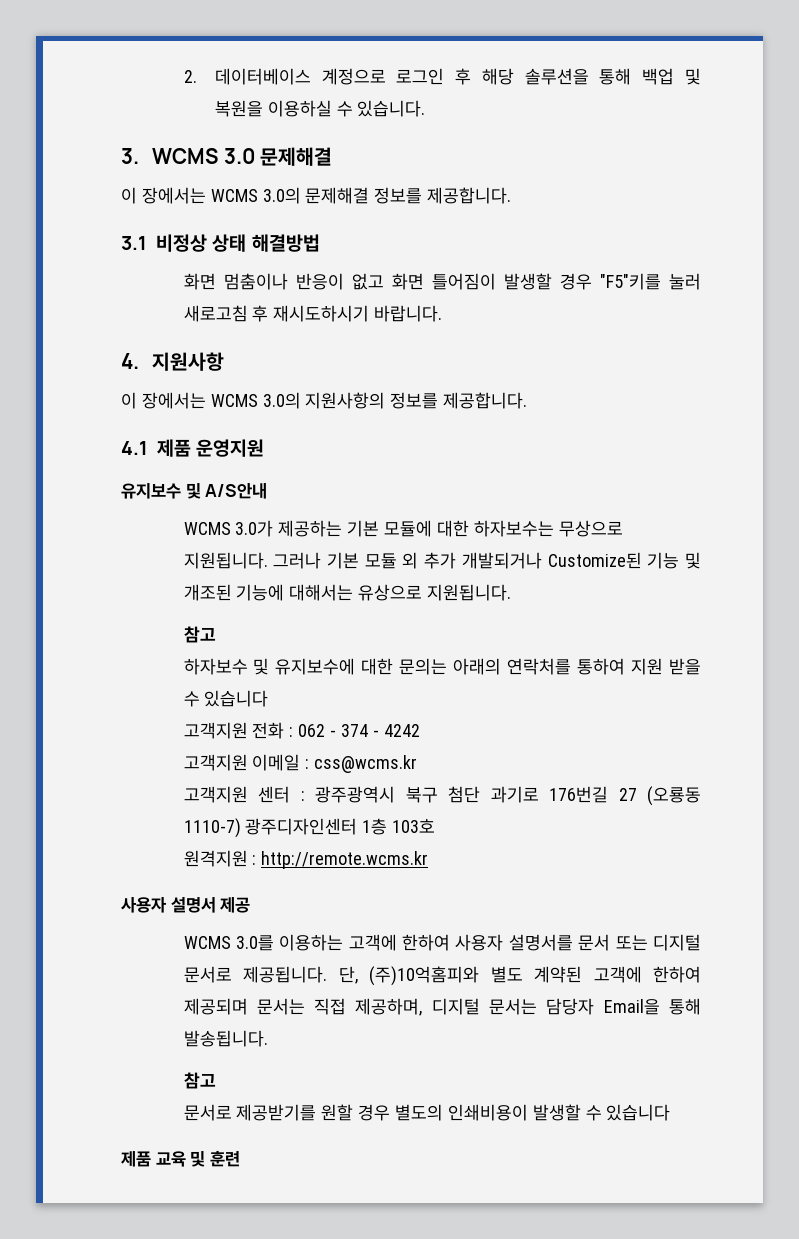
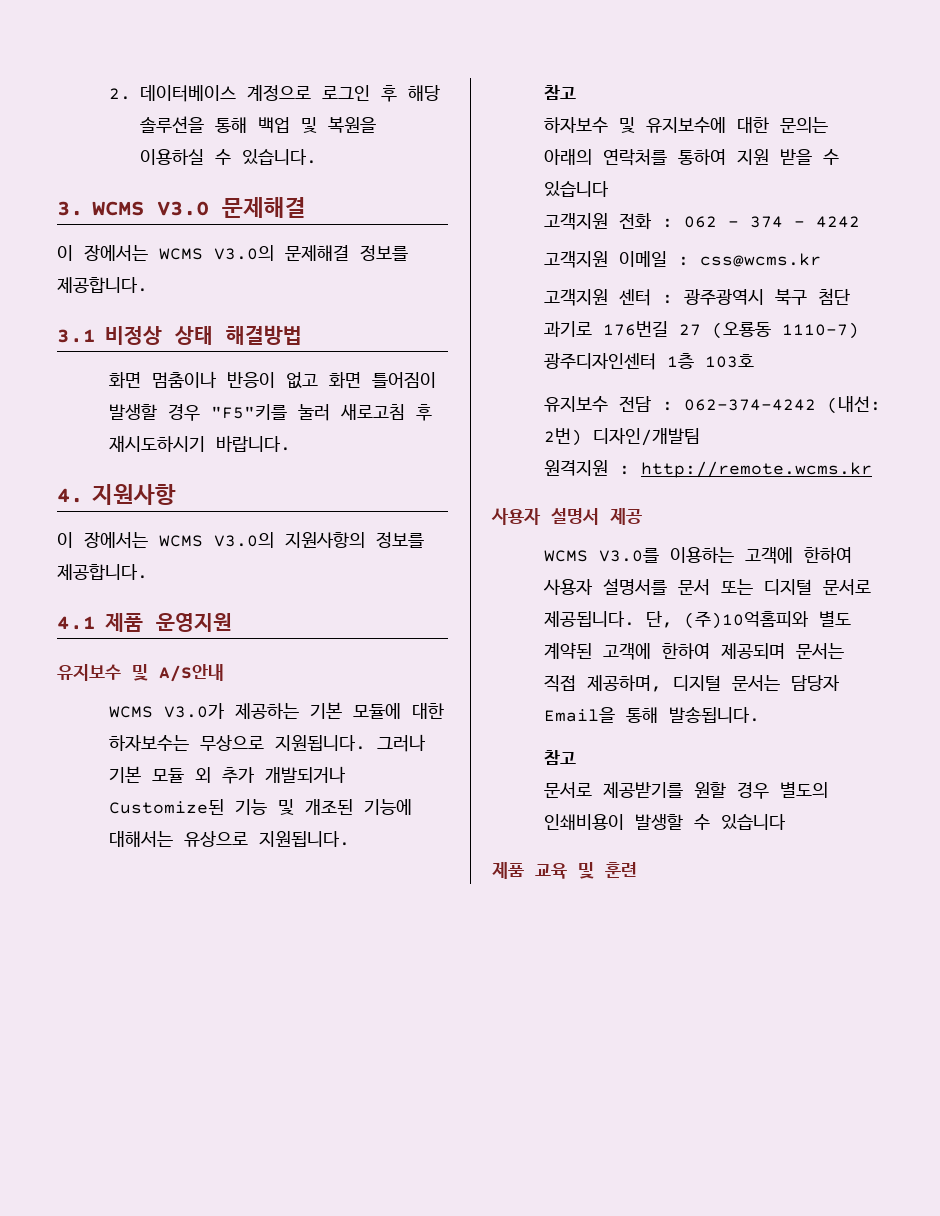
[223,148,255,164] 3.0 -> [157,201,209,216] V3.0
[262,187,301,204] 3.0의 -> [214,245,274,261] V3.0의
[262,392,301,409] 3.0의 -> [214,532,274,548] V3.0의
[235,520,274,537] 3.0가 -> [163,703,225,719] V3.0가
(436, 826) none -> [543,396,881,414] [543,428,700,446] // 유지보수 전담 : 062-374-4242 (내선: 2번) 디자인/개발팀
[235,935,274,951] 3.0를 -> [598,548,659,563] V3.0를

